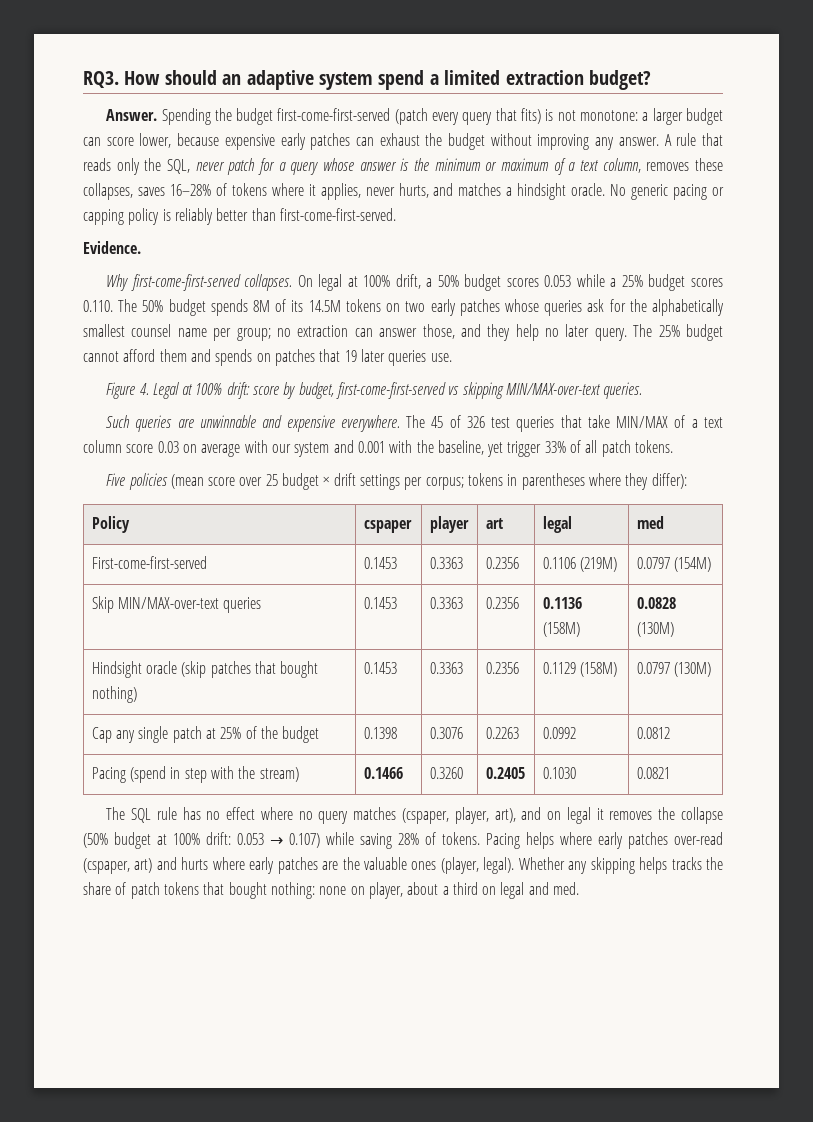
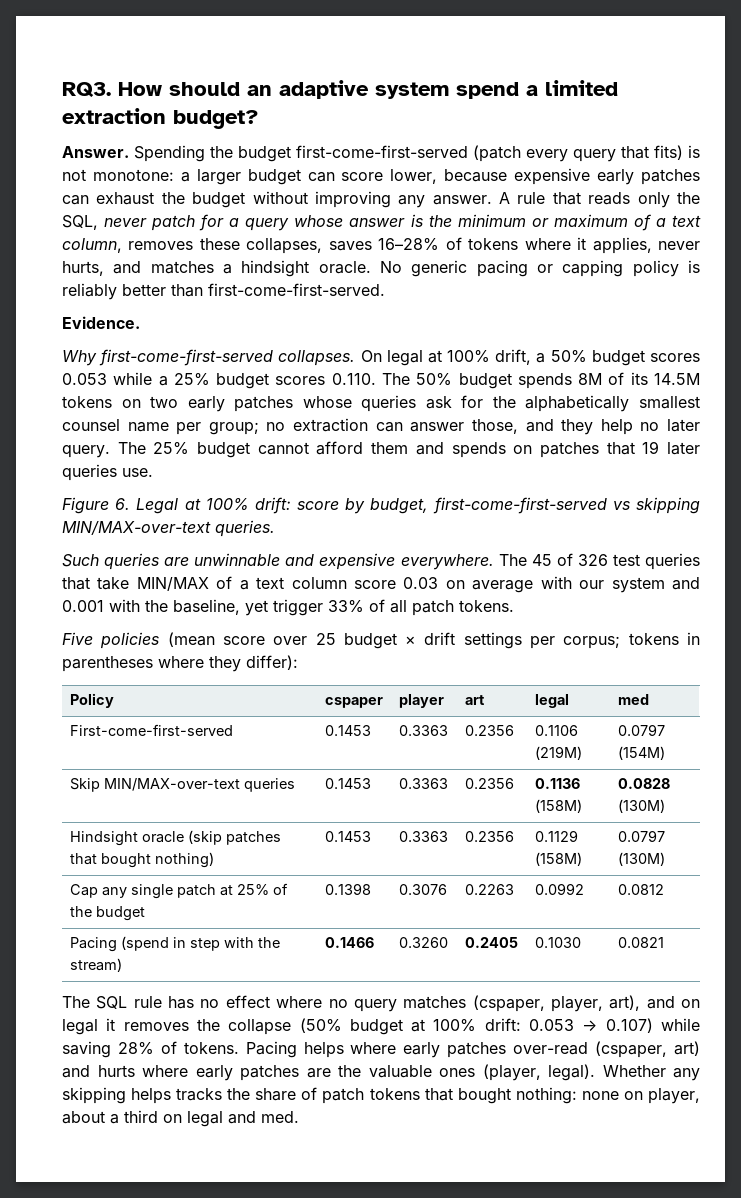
[139,383,149,395] 4. -> [115,498,131,510] 6.

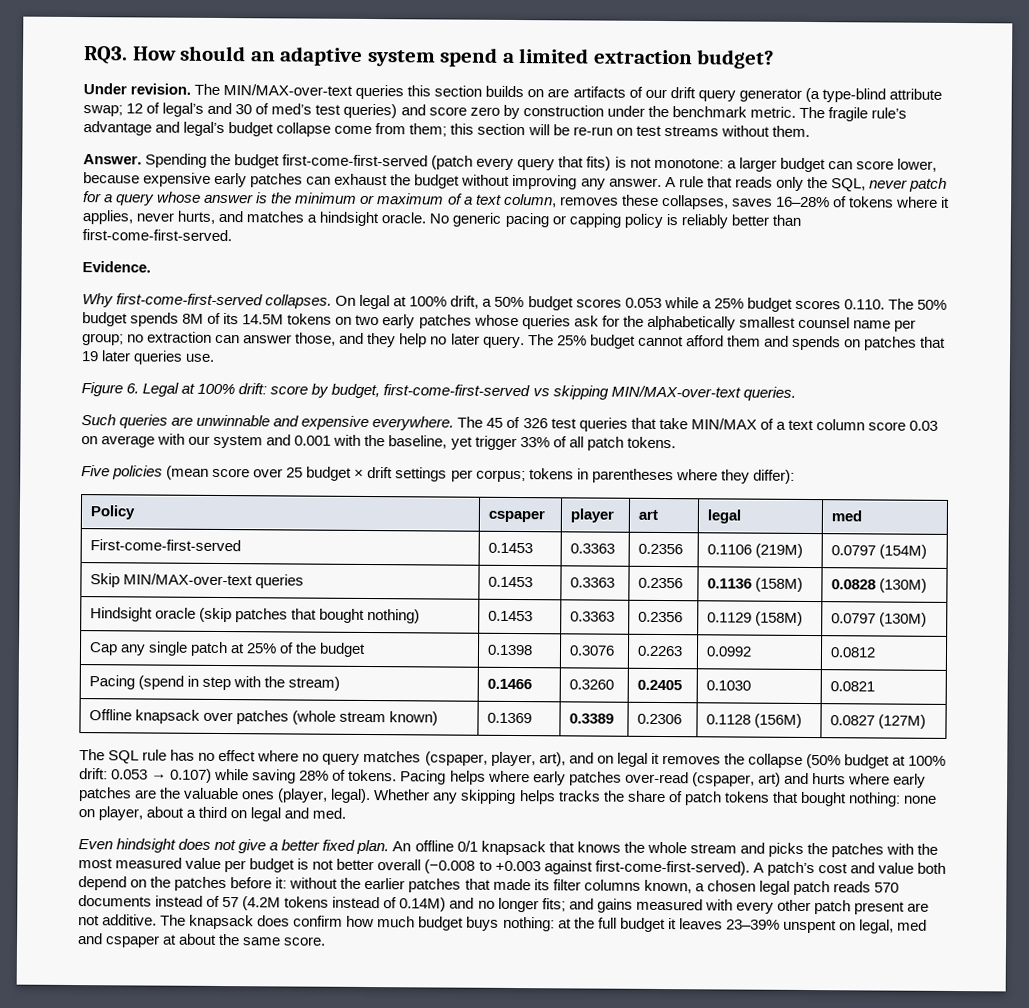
(259, 119) none -> [83,83,942,103] [83,102,908,122] [83,121,810,137] // Under revision. The MIN/MAX-over-text queries this section builds on are artifacts of our drift query generator (a type-blind attribute swap; 12 of legal’s and 30 of med’s test queries) and score zero by construction under the benchmark metric. The fragile rule’s advantage and legal’s budget collapse come from them; this section will be re-run on test streams without them.
(664, 942) none -> [89,709,439,726] [487,712,533,724] [569,713,615,724] [637,713,683,725] [706,713,803,728] [830,714,927,729] // Offline knapsack over patches (whole stream known) | 0.1369 | 0.3389 | 0.2306 | 0.1128 (156M) | 0.0827 (127M)
(299, 1117) none -> [78,838,939,858] [78,857,946,877] [78,876,900,896] [78,895,930,915] [78,914,928,934] [77,933,327,948] // Even hindsight does not give a better fixed plan. An offline 0/1 knapsack that knows the whole stream and picks the patches with the most measured value per budget is not better overall (−0.008 to +0.003 against first-come-first-served). A patch’s cost and value both depend on the patches before it: without the earlier patches that made its filter columns known, a chosen legal patch reads 570 documents instead of 57 (4.2M tokens instead of 0.14M) and no longer fits; and gains measured with every other patch present are not additive. The knapsack does confirm how much budget buys nothing: at the full budget it leaves 23–39% unspent on legal, med and cspaper at about the same score.

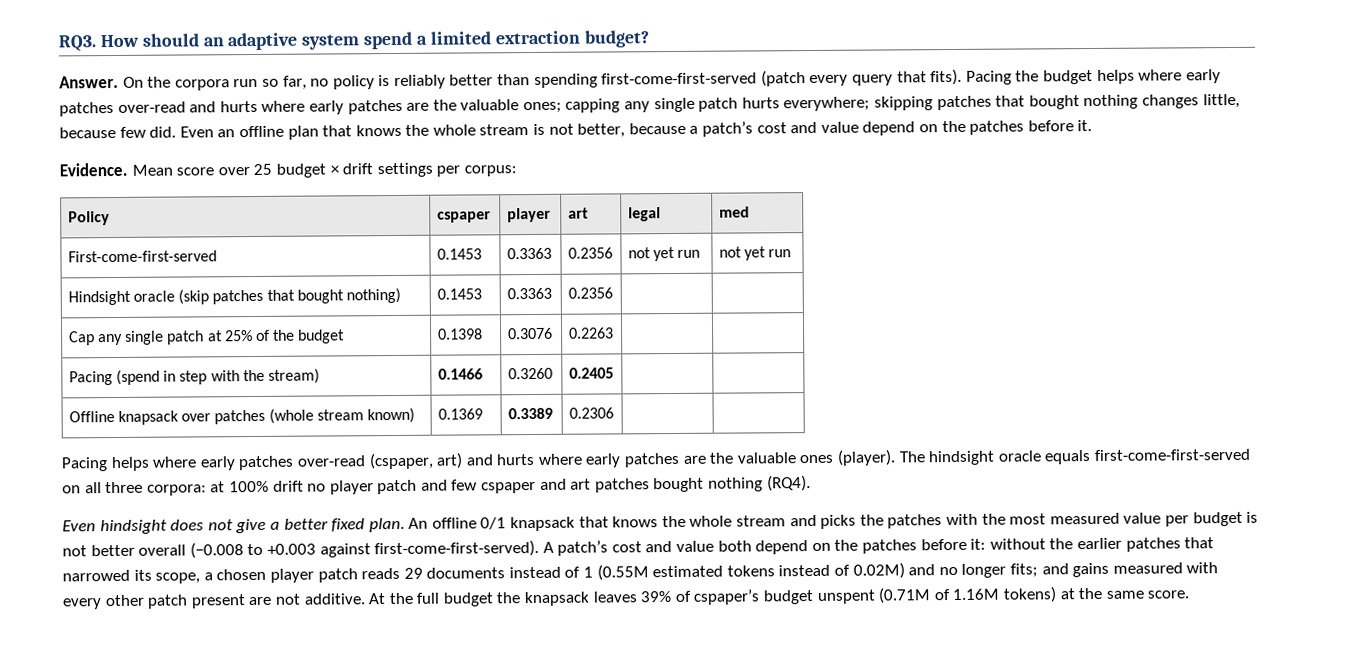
[83,83,942,103] [83,102,908,122] [83,121,810,137] [83,153,281,169] Under revision. The MIN/MAX-over-text queries this section builds on are artifacts of our drift query generator (a type-blind attribute swap; 12 of legal’s and 30 of med’s test queries) and score zero by construction under the benchmark metric. The fragile rule’s advantage and legal’s budget collapse come from them; this section will be re-run on test streams without them. // Answer. Spending the budget -> [59,73,598,91] Answer. On the corpora run so far, no policy is reliably better than spending
[586,156,937,173] [83,172,947,192] [83,191,951,210] [82,210,801,229] [82,229,232,242] [82,261,151,273] [82,293,947,312] [82,312,916,332] [82,331,947,351] [81,350,216,365] [81,382,796,401] [81,414,939,432] [81,433,676,451] [81,465,210,480] fits) is not monotone: a larger budget can score lower, because expensive early patches can exhaust the budget without improving any answer. A rule that reads only the SQL, never patch for a query whose answer is the minimum or maximum of a text column, removes these collapses, saves 16–28% of tokens where it applies, never hurts, and matches a hindsight oracle. No generic pacing or capping policy is reliably better than first-come-first-served. // Evidence. // Why first-come-first-served collapses. On legal at 100% drift, a 50% budget scores 0.053 while a 25% budget scores 0.110. The 50% budget spends 8M of its 14.5M tokens on two early patches whose queries ask for the alphabetically smallest counsel name per group; no extraction can answer those, and they help no later query. The 25% budget cannot afford them and spends on patches that 19 later queries use. // Figure 6. Legal at 100% drift: score by budget, first-come-first-served vs skipping MIN/MAX-over-text queries. // Such queries are unwinnable and expensive everywhere. The 45 of 326 test queries that take MIN/MAX of a text column score 0.03 on average with our system and 0.001 with the baseline, yet trigger 33% of all patch tokens. // Five policies (mean -> [930,68,1221,86] [59,93,1240,117] [59,119,1093,140] [59,162,173,177] fits). Pacing the budget helps where early patches over-read and hurts where early patches are the valuable ones; capping any single patch hurts everywhere; skipping patches that bought nothing changes little, because few did. Even an offline plan that knows the whole stream is not better, because a patch’s cost and value depend on the patches before it. // Evidence. Mean
[475,468,795,484] corpus; tokens in parentheses where they differ): -> [463,165,517,177] corpus:
[707,543,804,558] [831,544,928,559] [90,573,305,589] [488,576,534,588] [570,577,616,588] [638,577,684,589] [707,577,804,592] [831,578,928,593] 0.1106 (219M) | 0.0797 (154M) // Skip MIN/MAX-over-text queries | 0.1453 | 0.3363 | 0.2356 | 0.1136 (158M) | 0.0828 (130M) -> [627,246,701,262] [718,246,792,261] not yet run | not yet run
[707,611,804,626] [831,612,928,627] 0.1129 (158M) | 0.0797 (130M) -> (613, 293) |
[706,646,753,657] [830,647,877,658] 0.0992 | 0.0812 -> (614, 333) |
[706,680,752,691] [830,681,876,692] 0.1030 | 0.0821 -> (614, 373) |
[706,713,803,728] [830,714,927,729] [79,749,947,769] [79,768,398,784] 0.1128 (156M) | 0.0827 (127M) // The SQL rule has no effect where no query matches (cspaper, player, art), and on legal it removes the collapse (50% budget at 100% drift: 0.053 → 0.107) while saving 28% of tokens. -> (614, 413) | //
[277,788,937,807] [78,806,347,822] (player, legal). Whether any skipping helps tracks the share of patch tokens that bought nothing: none on player, about a third on legal and med. -> [837,448,1250,466] [62,475,811,496] (player). The hindsight oracle equals first-come-first-served on all three corpora: at 100% drift no player patch and few cspaper and art patches bought nothing (RQ4).
[492,878,692,894] made its filter columns known, -> [62,569,201,584] narrowed its scope,
[758,880,790,895] legal -> [269,568,314,583] player
[874,882,900,893] 570 -> [403,567,423,579] 29
[222,896,282,911] 57 (4.2M -> [583,564,724,581] 1 (0.55M estimated
[399,897,447,912] 0.14M) -> [852,562,905,579] 0.02M)
[160,914,928,934] [77,933,218,948] The knapsack does confirm how much budget buys nothing: at the full budget it leaves 23–39% unspent on legal, med and cspaper at about -> [368,586,1075,607] At the full budget the knapsack leaves 39% of cspaper’s budget unspent (0.71M of 1.16M tokens) at

